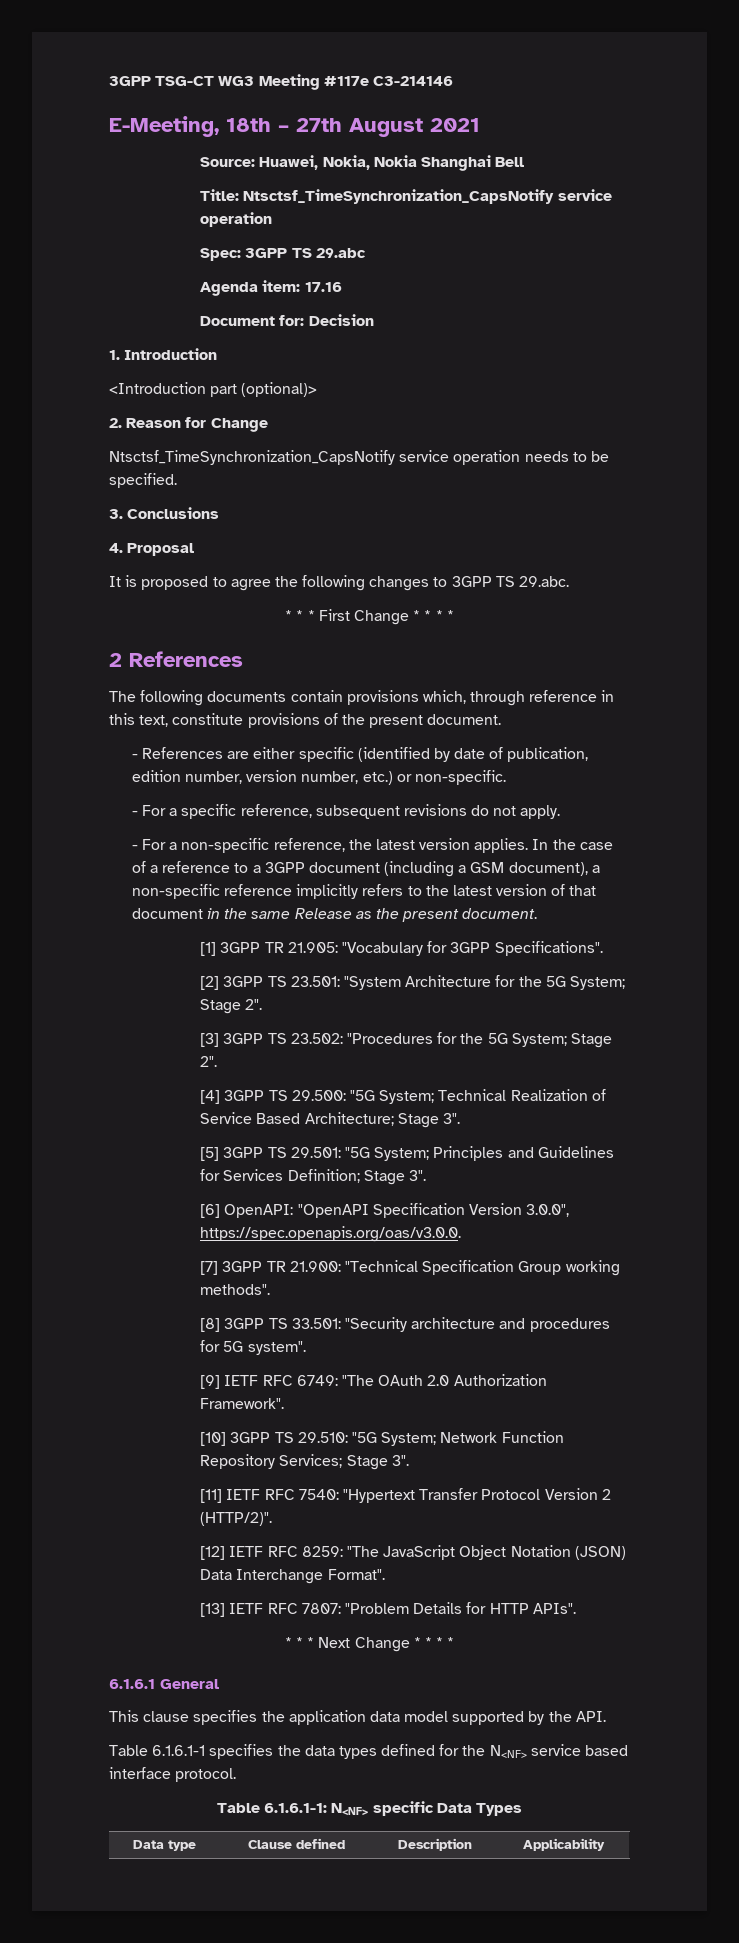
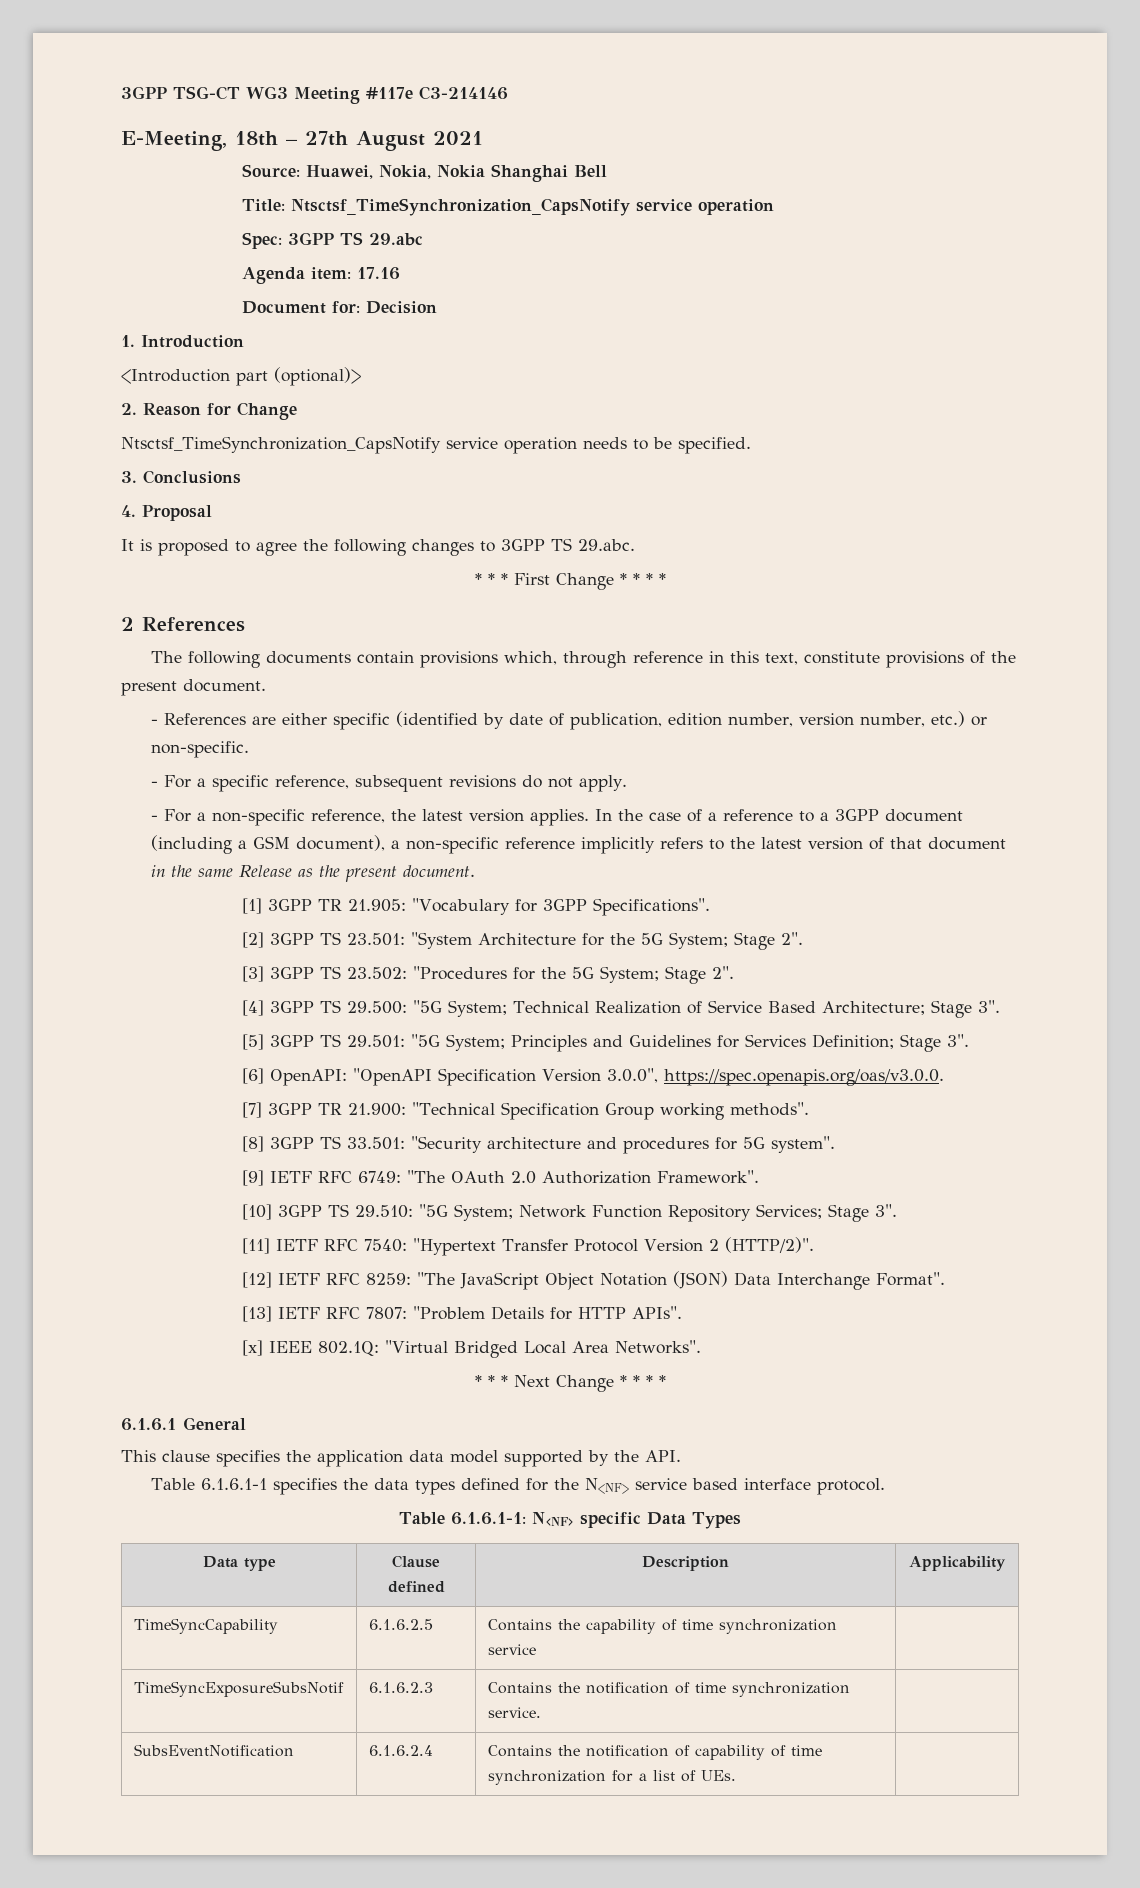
(576, 1608) none -> [242,1340,702,1358] // [x] IEEE 802.1Q: "Virtual Bridged Local Area Networks".
(605, 1844) none -> [133,1618,278,1634] [368,1619,433,1630] [487,1619,837,1634] [487,1644,536,1655] [133,1681,344,1697] [368,1682,433,1693] [487,1682,850,1697] [487,1707,541,1718] [133,1744,294,1757] [368,1745,433,1756] [487,1745,822,1760] [487,1770,736,1785] // TimeSyncCapability | 6.1.6.2.5 | Contains the capability of time synchronization service | // TimeSyncExposureSubsNotif | 6.1.6.2.3 | Contains the notification of time synchronization service. | // SubsEventNotification | 6.1.6.2.4 | Contains the notification of capability of time synchronization for a list of UEs. |

